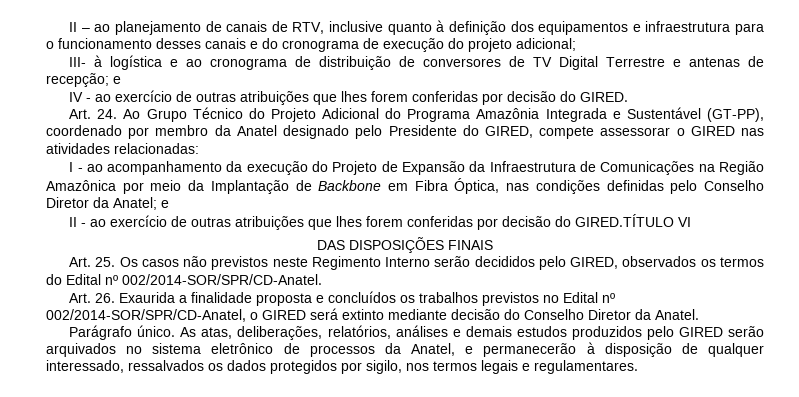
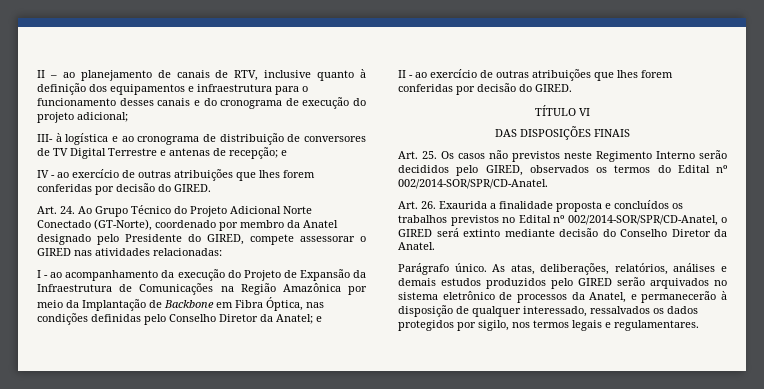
[385,107,764,122] do Programa Amazônia Integrada e Sustentável (GT-PP), -> [283,206,312,214] [37,219,152,231] Norte Conectado (GT-Norte),
[575,214,675,227] GIRED.TÍTULO -> [535,84,572,92] [535,105,576,116] GIRED. // TÍTULO

